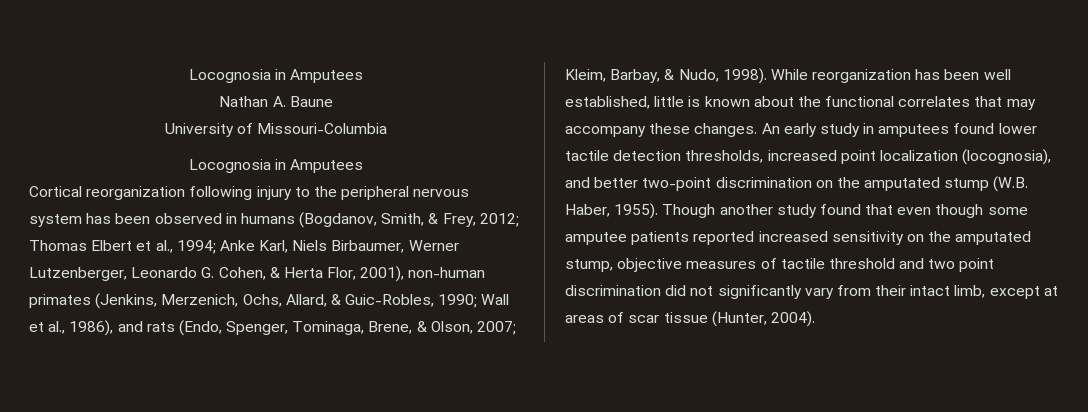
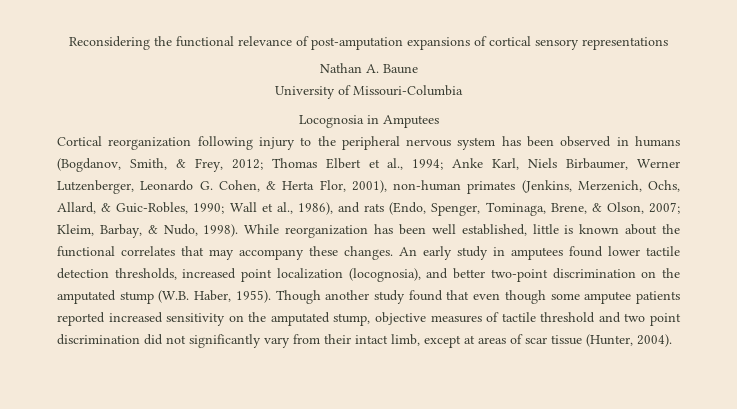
[188,69,364,83] Locognosia in Amputees -> [69,36,668,50] Reconsidering the functional relevance of post-amputation expansions of cortical sensory representations

